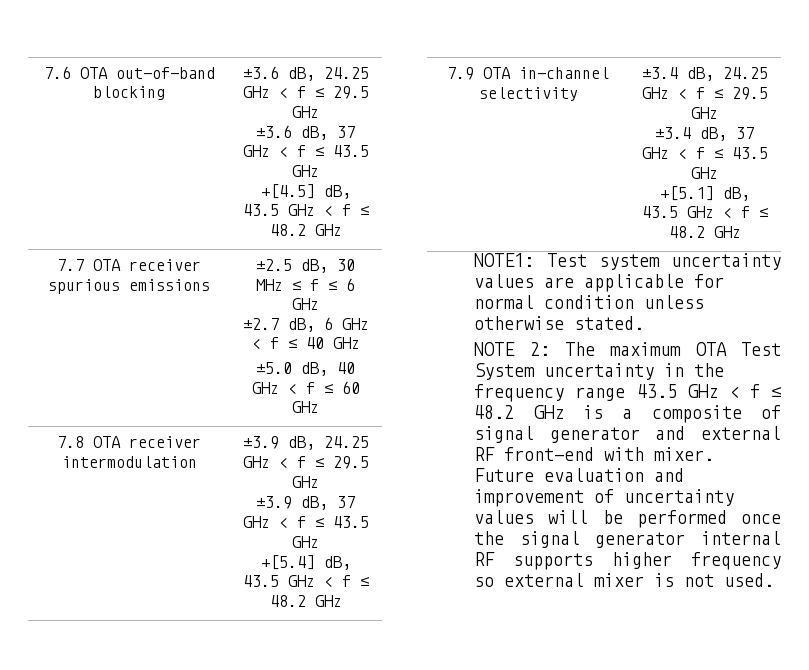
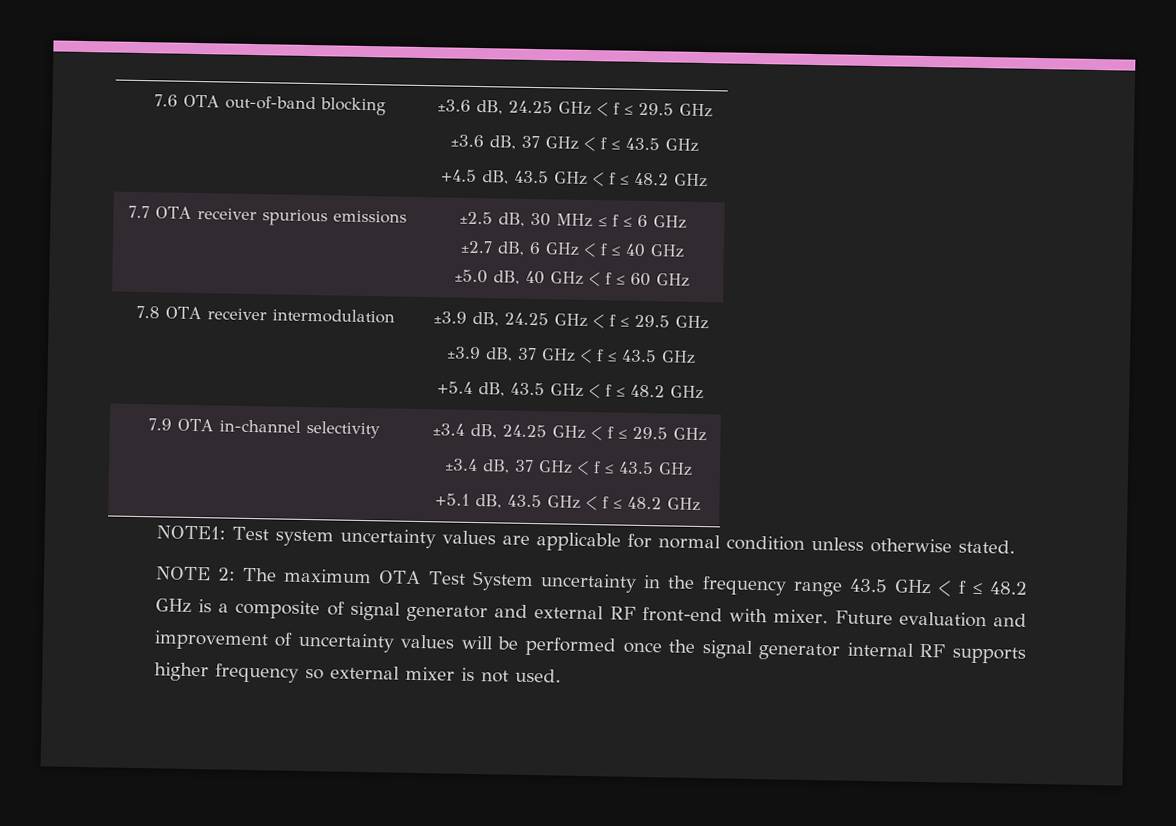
[260,184,315,199] +[4.5] -> [440,169,477,182] +4.5
[260,555,315,570] +[5.4] -> [436,381,473,394] +5.4
[659,186,714,201] +[5.1] -> [434,493,470,506] +5.1

